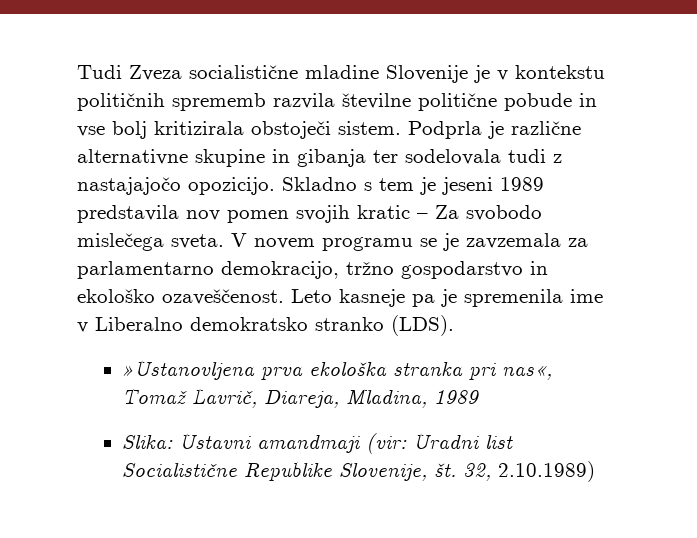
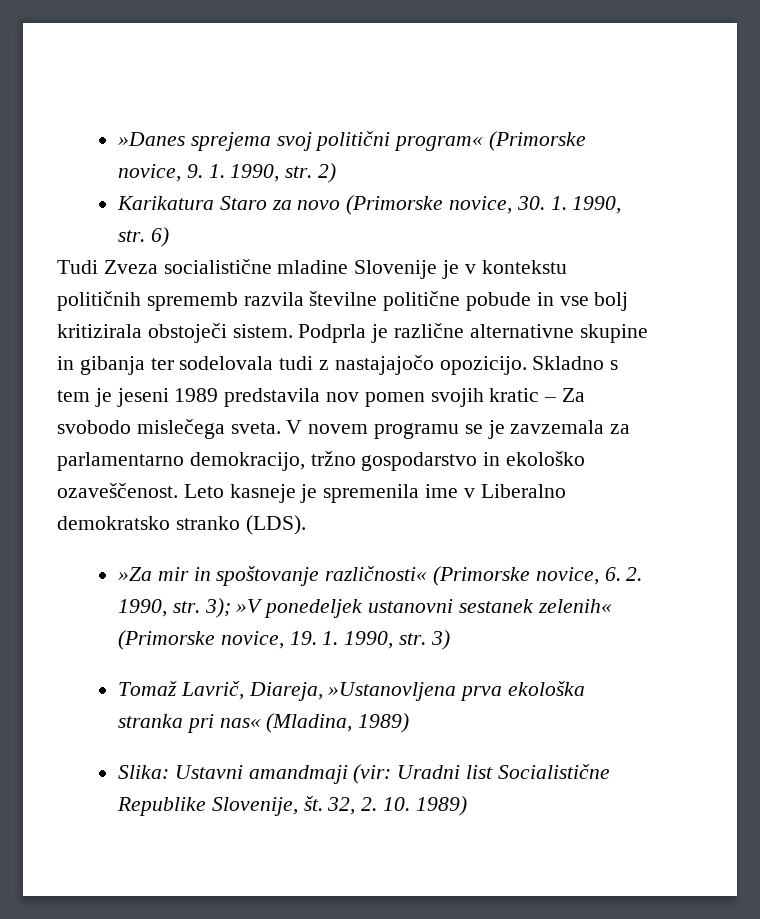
(77, 72) none -> [118,131,587,151] [118,163,337,183] [117,195,622,215] [118,227,169,247] »Danes sprejema svoj politični program« (Primorske novice, 9. 1. 1990, str. 2) // Karikatura Staro za novo (Primorske novice, 30. 1. 1990, str. 6) //
[412,294,435,307] pa -> (296, 493) none
(454, 325) none -> [118,566,643,586] [118,598,612,618] [118,630,450,650] [118,681,323,701] »Za mir in spoštovanje različnosti« (Primorske novice, 6. 2. 1990, str. 3); »V ponedeljek ustanovni sestanek zelenih« (Primorske novice, 19. 1. 1990, str. 3) // Tomaž Lavrič, Diareja,
[502,365,553,380] [122,388,480,408] nas«, Tomaž Lavrič, Diareja, Mladina, 1989 -> [219,713,410,733] nas« (Mladina, 1989)
[498,461,596,482] 2.10.1989) -> [361,796,467,816] 2. 10. 1989)

